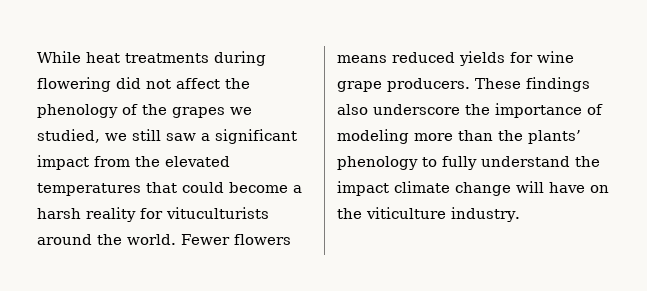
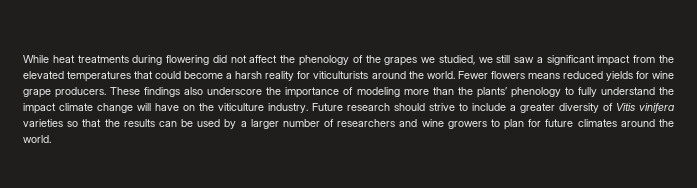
[166,207,269,219] vituculturists -> [313,71,369,79] viticulturists
(520, 214) none -> [312,103,674,113] [23,119,674,130] [23,135,51,143] Future research should strive to include a greater diversity of Vitis vinifera varieties so that the results can be used by a larger number of researchers and wine growers to plan for future climates around the world.

